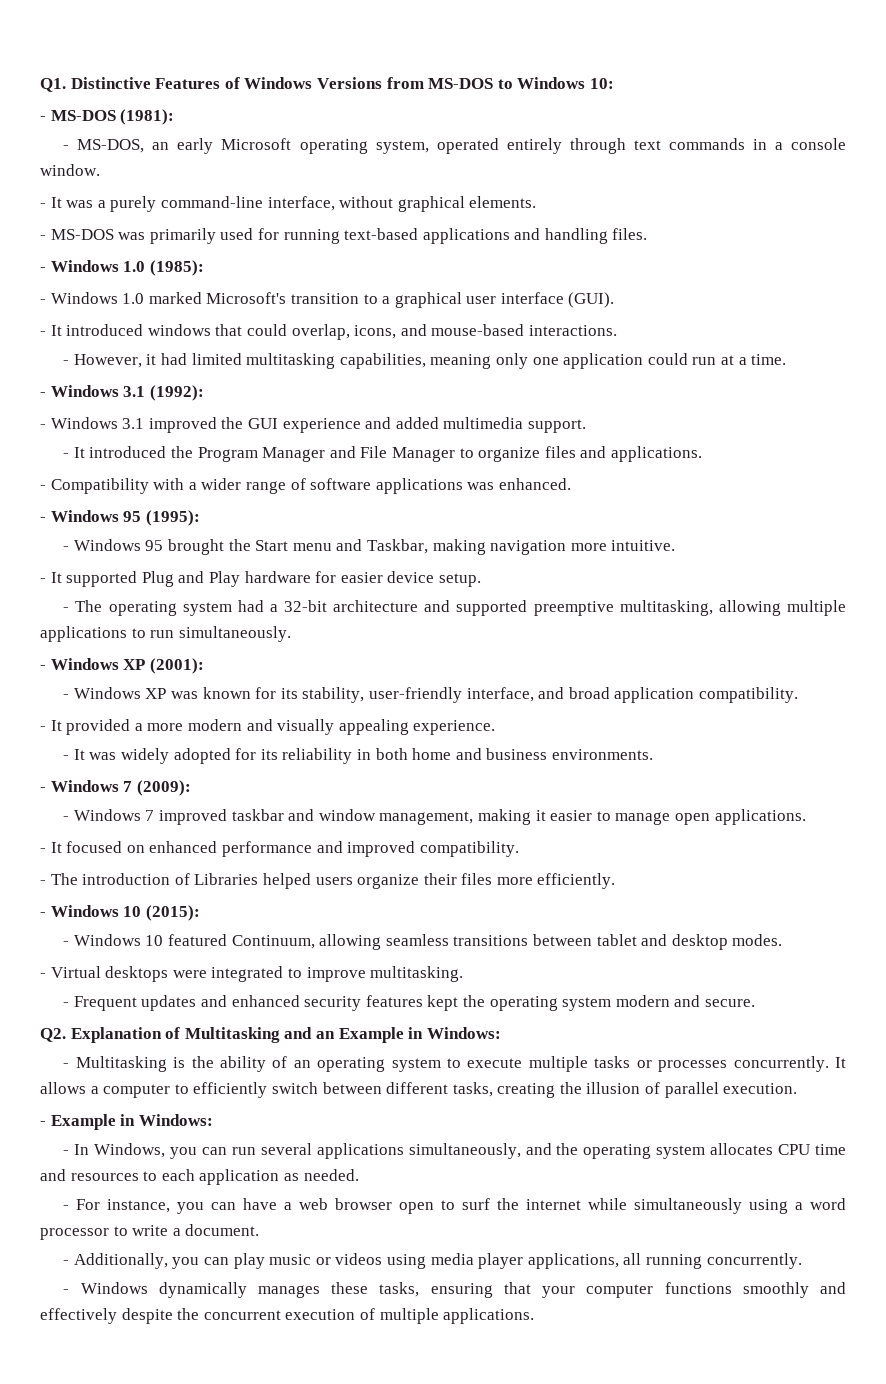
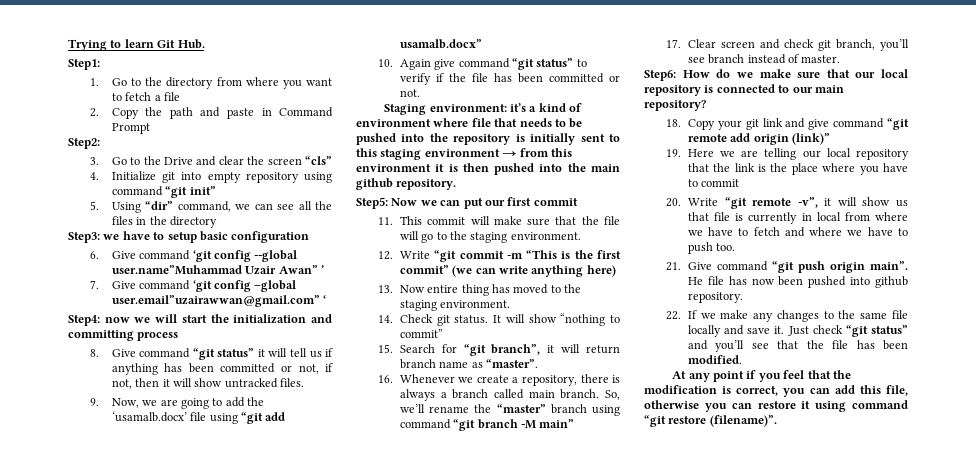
[40,77,614,92] [40,109,175,125] [63,138,846,154] [40,164,100,176] [40,196,537,212] [40,228,648,244] [40,260,204,276] [40,292,615,308] [40,324,617,340] [63,353,787,369] [40,385,204,401] [40,417,586,433] [63,446,702,462] [40,478,571,494] [40,510,200,526] [63,539,676,555] [40,571,481,587] [63,600,846,616] [40,626,291,642] [40,658,204,674] [63,687,798,703] [40,719,496,735] [63,748,653,764] [40,780,191,796] [63,809,806,825] [40,841,519,857] [40,873,616,889] [40,905,200,921] [63,934,783,950] [40,966,464,982] [63,995,755,1011] [40,1027,501,1043] [63,1056,847,1072] [40,1082,798,1098] [40,1114,213,1130] [63,1143,847,1159] [40,1169,359,1185] [63,1198,846,1214] [40,1224,260,1240] [63,1253,802,1269] [63,1282,846,1298] [40,1308,535,1324] Q1. Distinctive Features of Windows Versions from MS-DOS to Windows 10: // - MS-DOS (1981): // - MS-DOS, an early Microsoft operating system, operated entirely through text commands in a console window. // - It was a purely command-line interface, without graphical elements. // - MS-DOS was primarily used for running text-based applications and handling files. // - Windows 1.0 (1985): // - Windows 1.0 marked Microsoft's transition to a graphical user interface (GUI). // - It introduced windows that could overlap, icons, and mouse-based interactions. // - However, it had limited multitasking capabilities, meaning only one application could run at a time. // - Windows 3.1 (1992): // - Windows 3.1 improved the GUI experience and added multimedia support. // - It introduced the Program Manager and File Manager to organize files and applications. // - Compatibility with a wider range of software applications was enhanced. // - Windows 95 (1995): // - Windows 95 brought the Start menu and Taskbar, making navigation more intuitive. // - It supported Plug and Play hardware for easier device setup. // - The operating system had a 32-bit architecture and supported preemptive multitasking, allowing multiple applications to run simultaneously. // - Windows XP (2001): // - Windows XP was known for its stability, user-friendly interface, and broad application compatibility. // - It provided a more modern and visually appealing experience. // - It was widely adopted for its reliability in both home and business environments. // - Windows 7 (2009): // - Windows 7 improved taskbar and window management, making it easier to manage open applications. // - It focused on enhanced performance and improved compatibility. // - The introduction of Libraries helped users organize their files more efficiently. // - Windows 10 (2015): // - Windows 10 featured Continuum, allowing seamless transitions between tablet and desktop modes. // - Virtual desktops were integrated to improve multitasking. // - Frequent updates and enhanced security features kept the operating system modern and secure. // Q2. Explanation of Multitasking and an Example in Windows: // - Multitasking is the ability of an operating system to execute multiple tasks or processes concurrently. It allows a computer to efficiently switch between different tasks, creating the illusion of parallel execution. // - Example in Windows: // - In Windows, you can run several applications simultaneously, and the operating system allocates CPU time and resources to each application as needed. // - For instance, you can have a web browser open to surf the internet while simultaneously using a word processor to write a document. // - Additionally, you can play music or videos using media player applications, all running concurrently. // - Windows dynamically manages these tasks, ensuring that your computer functions smoothly and effectively despite the concurrent execution of multiple applications. -> [68,39,205,51] [68,59,100,70] [89,77,332,89] [111,92,181,101] [89,107,333,119] [111,123,150,134] [68,138,100,149] [89,156,332,166] [89,171,332,183] [111,186,216,198] [89,201,332,213] [111,216,218,228] [68,231,310,243] [89,250,298,262] [111,265,325,275] [89,280,297,292] [111,295,327,307] [68,314,332,326] [68,330,179,341] [89,348,333,360] [111,363,333,375] [111,378,305,389] [89,397,265,409] [111,411,286,424] [399,39,482,49] [377,58,587,70] [399,73,620,85] [399,89,420,97] [384,103,583,115] [356,118,583,128] [356,133,620,145] [356,148,572,160] [356,163,620,175] [356,178,457,190] [356,197,578,209] [377,216,620,226] [399,231,581,243] [377,250,621,262] [399,265,616,277] [377,284,582,296] [399,300,511,311] [377,313,620,326] [399,329,443,338] [377,344,620,356] [399,359,539,369] [377,374,620,386] [399,389,620,401] [399,404,620,416] [399,419,575,431] [665,39,909,51] [687,54,841,64] [644,69,908,81] [644,84,844,96] [644,100,706,111] [665,118,909,130] [687,133,831,145] [665,148,909,160] [687,163,908,175] [687,179,740,187] [665,197,908,209] [687,212,908,224] [687,227,908,237] [687,242,736,254] [665,261,908,273] [687,276,908,288] [687,292,743,303] [665,310,908,322] [687,325,908,337] [687,340,908,352] [687,355,742,364] [672,370,851,382] [644,385,908,397] [644,400,908,412] [644,415,777,427] Trying to learn Git Hub. // Step1: // 1. Go to the directory from where you want to fetch a file // 2. Copy the path and paste in Command Prompt // Step2: // 3. Go to the Drive and clear the screen “cls” // 4. Initialize git into empty repository using command “git init” // 5. Using “dir” command, we can see all the files in the directory // Step3: we have to setup basic configuration // 6. Give command ‘git config --global user.name”Muhammad Uzair Awan” ’ // 7. Give command ‘git config –global user.email”uzairawwan@gmail.com” ‘ // Step4: now we will start the initialization and committing process // 8. Give command “git status” it will tell us if anything has been committed or not, if not, then it will show untracked files. // 9. Now, we are going to add the ‘usamalb.docx’ file using “git add usamalb.docx” // 10. Again give command “git status” to verify if the file has been committed or not. // Staging environment: it’s a kind of environment where file that needs to be pushed into the repository is initially sent to this staging environment → from this environment it is then pushed into the main github repository. // Step5: Now we can put our first commit // 11. This commit will make sure that the file will go to the staging environment. // 12. Write “git commit -m “This is the first commit” (we can write anything here) // 13. Now entire thing has moved to the staging environment. // 14. Check git status. It will show “nothing to commit” // 15. Search for “git branch”, it will return branch name as “master”. // 16. Whenever we create a repository, there is always a branch called main branch. So, we’ll rename the “master” branch using command “git branch -M main” // 17. Clear screen and check git branch, you’ll see branch instead of master. // Step6: How do we make sure that our local repository is connected to our main repository? // 18. Copy your git link and give command “git remote add origin (link)” // 19. Here we are telling our local repository that the link is the place where you have to commit // 20. Write “git remote -v”, it will show us that file is currently in local from where we have to fetch and where we have to push too. // 21. Give command “git push origin main”. He file has now been pushed into github repository. // 22. If we make any changes to the same file locally and save it. Just check “git status” and you’ll see that the file has been modified. // At any point if you feel that the modification is correct, you can add this file, otherwise you can restore it using command “git restore (filename)”.

